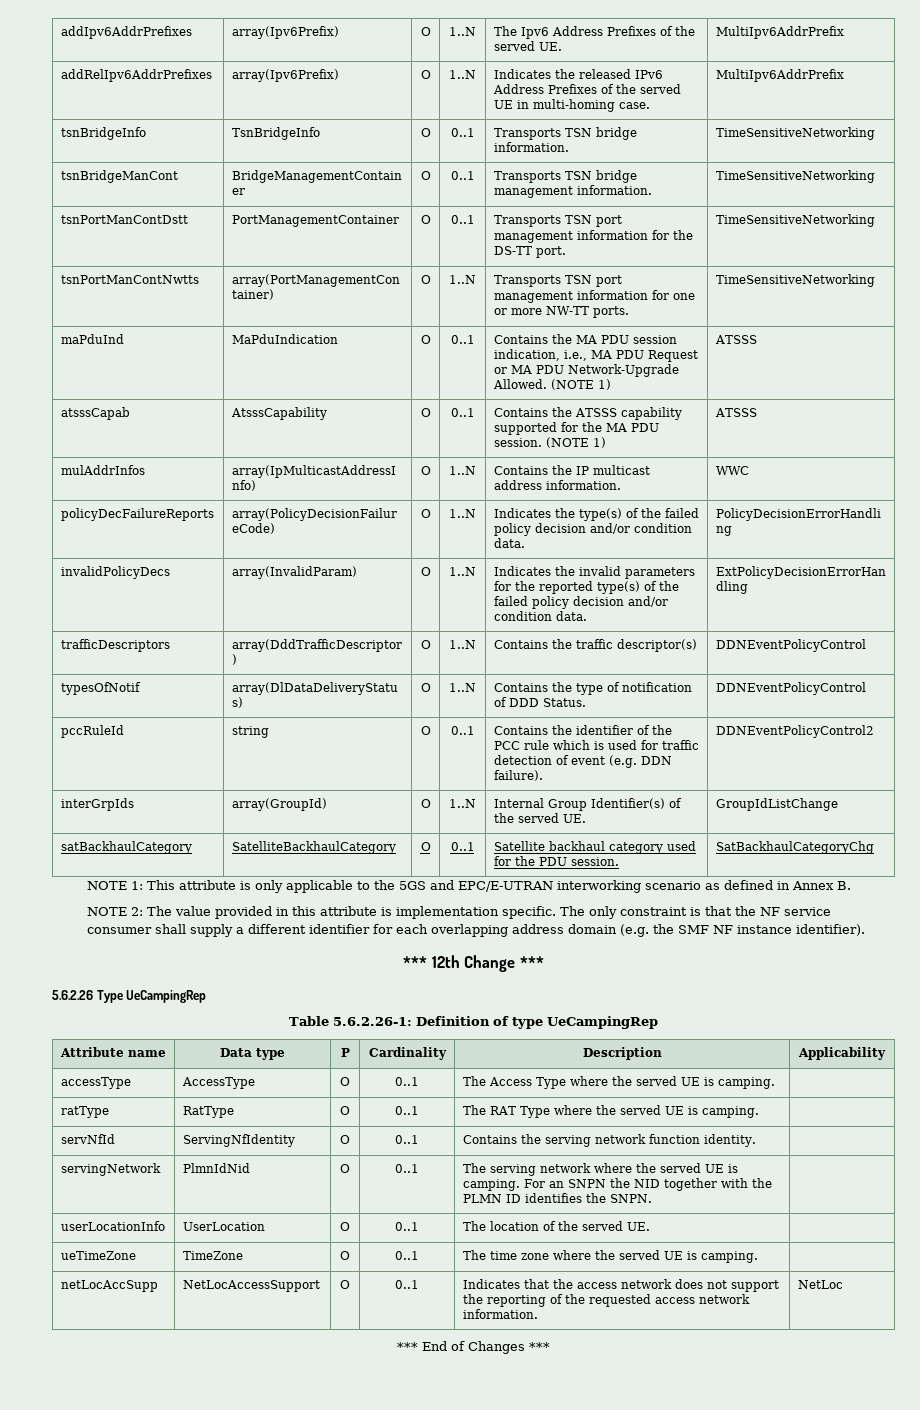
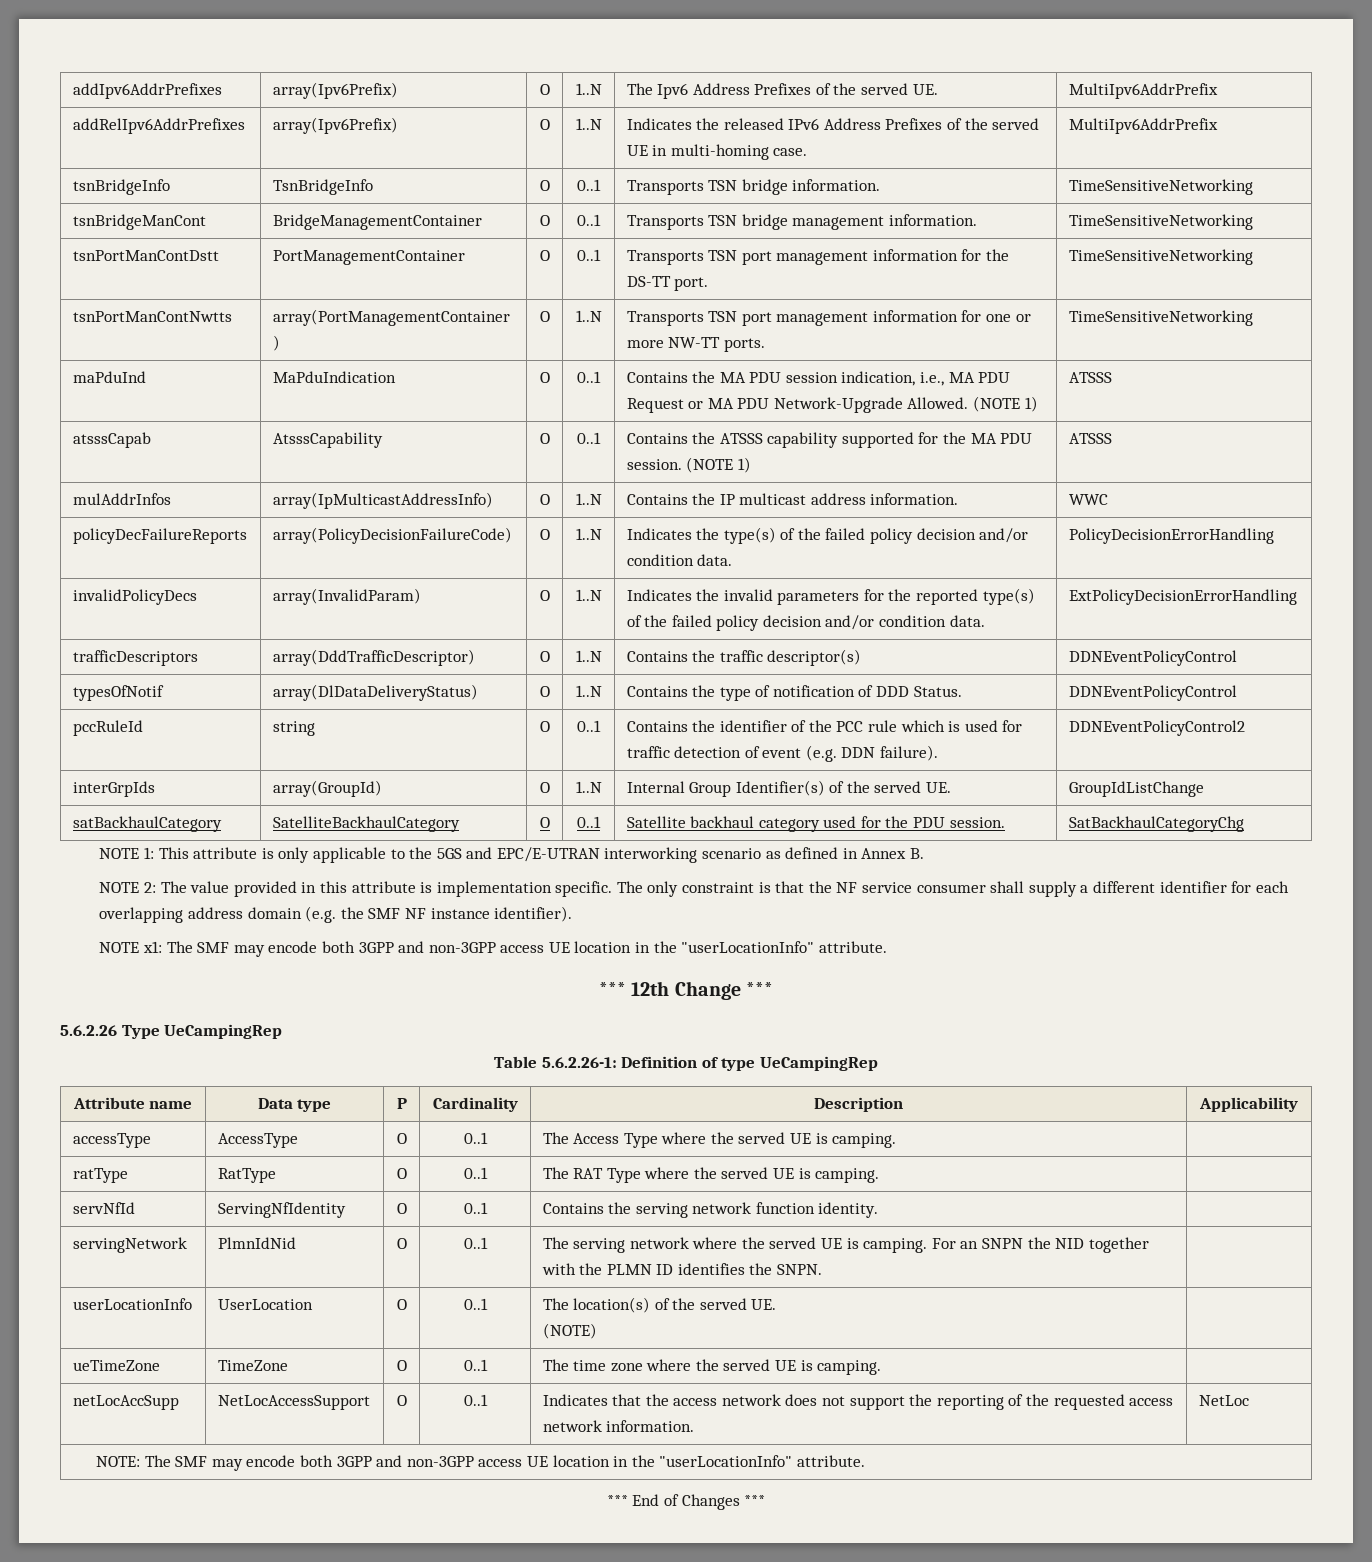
(865, 930) none -> [99,941,887,957] // NOTE x1: The SMF may encode both 3GPP and non-3GPP access UE location in the "userLocationInfo" attribute.
[489,1221,650,1231] location of the served UE. -> [573,1297,777,1313] [542,1323,597,1339] location(s) of the served UE. // (NOTE)
(843, 1284) none -> [96,1455,865,1471] // NOTE: The SMF may encode both 3GPP and non-3GPP access UE location in the "userLocationInfo" attribute.

